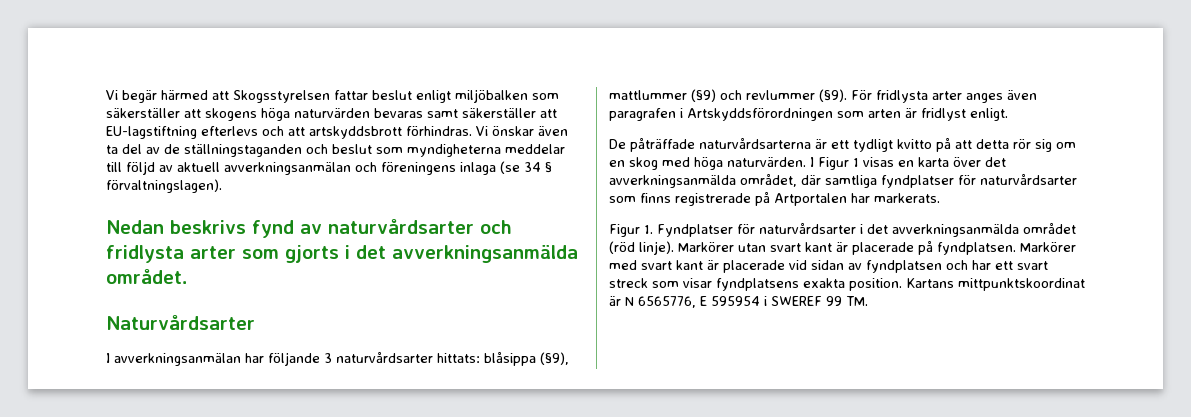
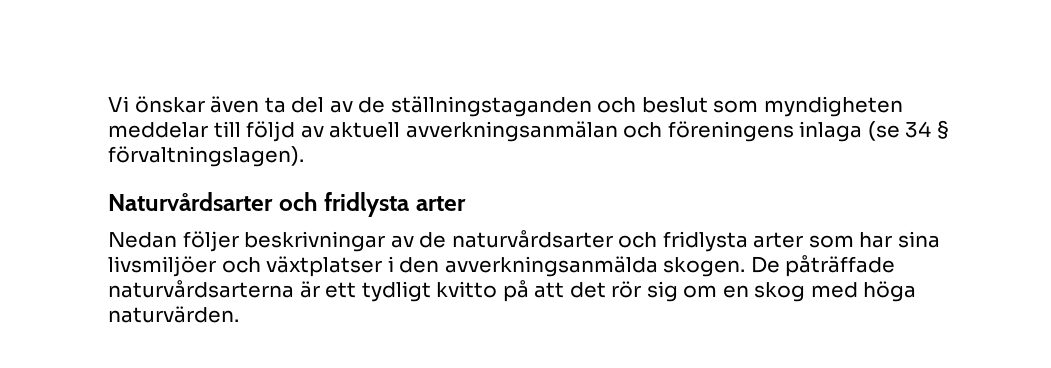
[106,89,559,103] [106,107,557,121] [106,125,488,139] Vi begär härmed att Skogsstyrelsen fattar beslut enligt miljöbalken som säkerställer att skogens höga naturvärden bevaras samt säkerställer att EU-lagstiftning efterlevs och att artskyddsbrott förhindras. Vi -> [108,96,129,112] Vi
[407,144,501,157] myndigheterna -> [763,96,903,117] myndigheten
[106,220,322,238] Nedan beskrivs fynd av -> [108,192,466,217] [108,231,447,252] Naturvårdsarter och fridlysta arter // Nedan följer beskrivningar av de
[285,245,578,263] [106,269,188,284] [106,315,255,330] [106,351,569,366] [609,89,1037,103] [609,107,1008,121] gjorts i det avverkningsanmälda området. // Naturvårdsarter // I avverkningsanmälan har följande 3 naturvårdsarter hittats: blåsippa (§9), mattlummer (§9) och revlummer (§9). För fridlysta arter anges även paragrafen i Artskyddsförordningen som arten är fridlyst enligt. // -> [859,231,940,248] [108,256,746,277] har sina livsmiljöer och växtplatser i den avverkningsanmälda skogen.
[976,139,1009,149] detta -> [569,282,606,298] det
[810,156,1006,170] [609,173,1077,188] [609,191,940,206] [609,222,1076,237] [609,240,1076,255] [609,260,1048,273] [609,278,1085,291] [609,296,868,308] I Figur 1 visas en karta över det avverkningsanmälda området, där samtliga fyndplatser för naturvårdsarter som finns registrerade på Artportalen har markerats. // Figur 1. Fyndplatser för naturvårdsarter i det avverkningsanmälda området (röd linje). Markörer utan svart kant är placerade på fyndplatsen. Markörer med svart kant är placerade vid sidan av fyndplatsen och har ett svart streck som visar fyndplatsens exakta position. Kartans mittpunktskoordinat är N 6565776, E 595954 i SWEREF 99 TM. -> (239, 314) none

